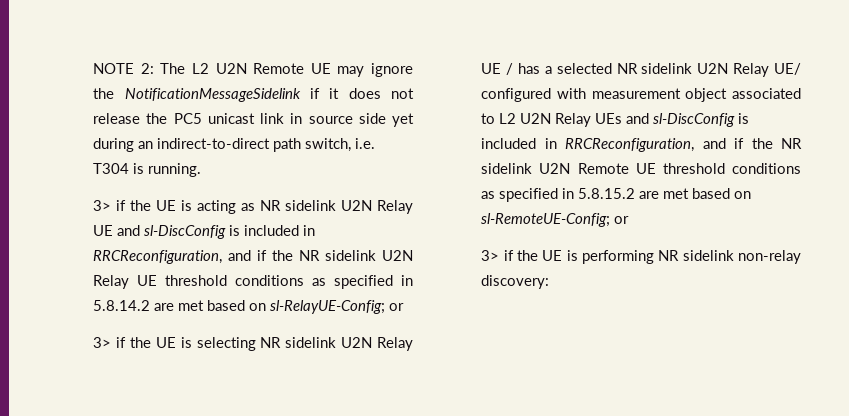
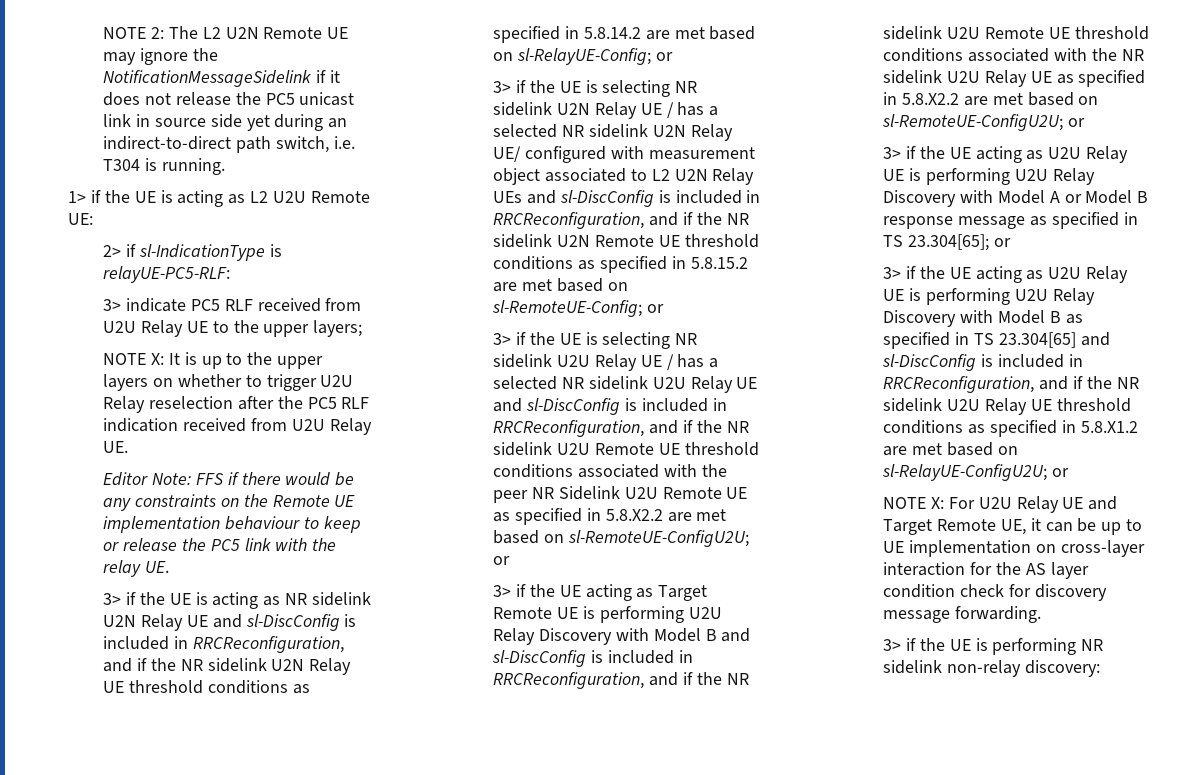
(202, 170) none -> [68,190,370,207] [68,213,94,225] [103,244,282,261] [103,266,231,283] [103,298,362,312] [103,320,363,337] [103,352,324,369] [103,374,354,391] [103,396,370,413] [103,418,372,435] [103,441,129,453] [103,472,355,486] [103,494,356,511] [103,516,361,533] [103,538,337,551] [103,560,169,577] // 1> if the UE is acting as L2 U2U Remote UE: // 2> if sl-IndicationType is relayUE-PC5-RLF: // 3> indicate PC5 RLF received from U2U Relay UE to the upper layers; // NOTE X: It is up to the upper layers on whether to trigger U2U Relay reselection after the PC5 RLF indication received from U2U Relay UE. // Editor Note: FFS if there would be any constraints on the Remote UE implementation behaviour to keep or release the PC5 link with the relay UE.
(630, 220) none -> [493,332,698,349] [493,354,719,371] [493,376,758,393] [493,398,727,415] [493,420,749,437] [493,442,759,456] [493,464,727,478] [493,486,748,503] [493,508,727,525] [493,530,749,547] [493,556,511,565] [493,584,708,601] [493,606,722,623] [493,628,751,645] [492,650,693,667] [493,672,749,689] [883,26,1149,40] [883,48,1144,62] [883,70,1146,87] [883,92,1099,106] [882,114,1085,131] [883,146,1129,163] [883,168,1095,185] [883,190,1149,207] [883,212,1138,229] [883,234,1011,251] [883,266,1129,283] [883,288,1095,305] [883,310,1083,327] [883,332,1110,349] [882,354,1083,371] [883,376,1139,393] [883,398,1131,415] [883,420,1138,437] [883,442,1018,456] [882,464,1069,481] [883,496,1118,513] [883,518,1143,535] [883,540,1145,557] [883,562,1089,579] [883,584,1107,601] [883,606,1041,623] // 3> if the UE is selecting NR sidelink U2U Relay UE / has a selected NR sidelink U2U Relay UE and sl-DiscConfig is included in RRCReconfiguration, and if the NR sidelink U2U Remote UE threshold conditions associated with the peer NR Sidelink U2U Remote UE as specified in 5.8.X2.2 are met based on sl-RemoteUE-ConfigU2U; or // 3> if the UE acting as Target Remote UE is performing U2U Relay Discovery with Model B and sl-DiscConfig is included in RRCReconfiguration, and if the NR sidelink U2U Remote UE threshold conditions associated with the NR sidelink U2U Relay UE as specified in 5.8.X2.2 are met based on sl-RemoteUE-ConfigU2U; or // 3> if the UE acting as U2U Relay UE is performing U2U Relay Discovery with Model A or Model B response message as specified in TS 23.304[65]; or // 3> if the UE acting as U2U Relay UE is performing U2U Relay Discovery with Model B as specified in TS 23.304[65] and sl-DiscConfig is included in RRCReconfiguration, and if the NR sidelink U2U Relay UE threshold conditions as specified in 5.8.X1.2 are met based on sl-RelayUE-ConfigU2U; or // NOTE X: For U2U Relay UE and Target Remote UE, it can be up to UE implementation on cross-layer interaction for the AS layer condition check for discovery message forwarding.

